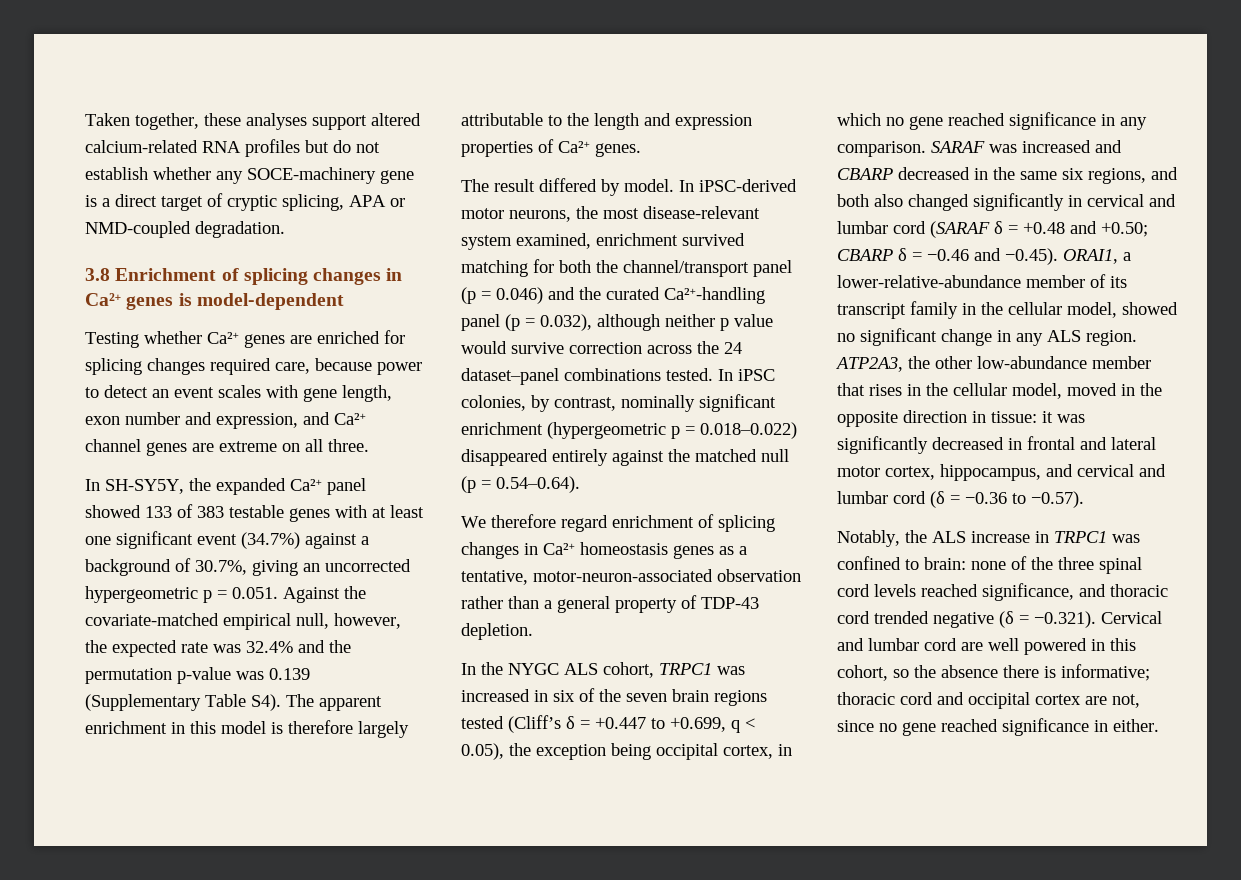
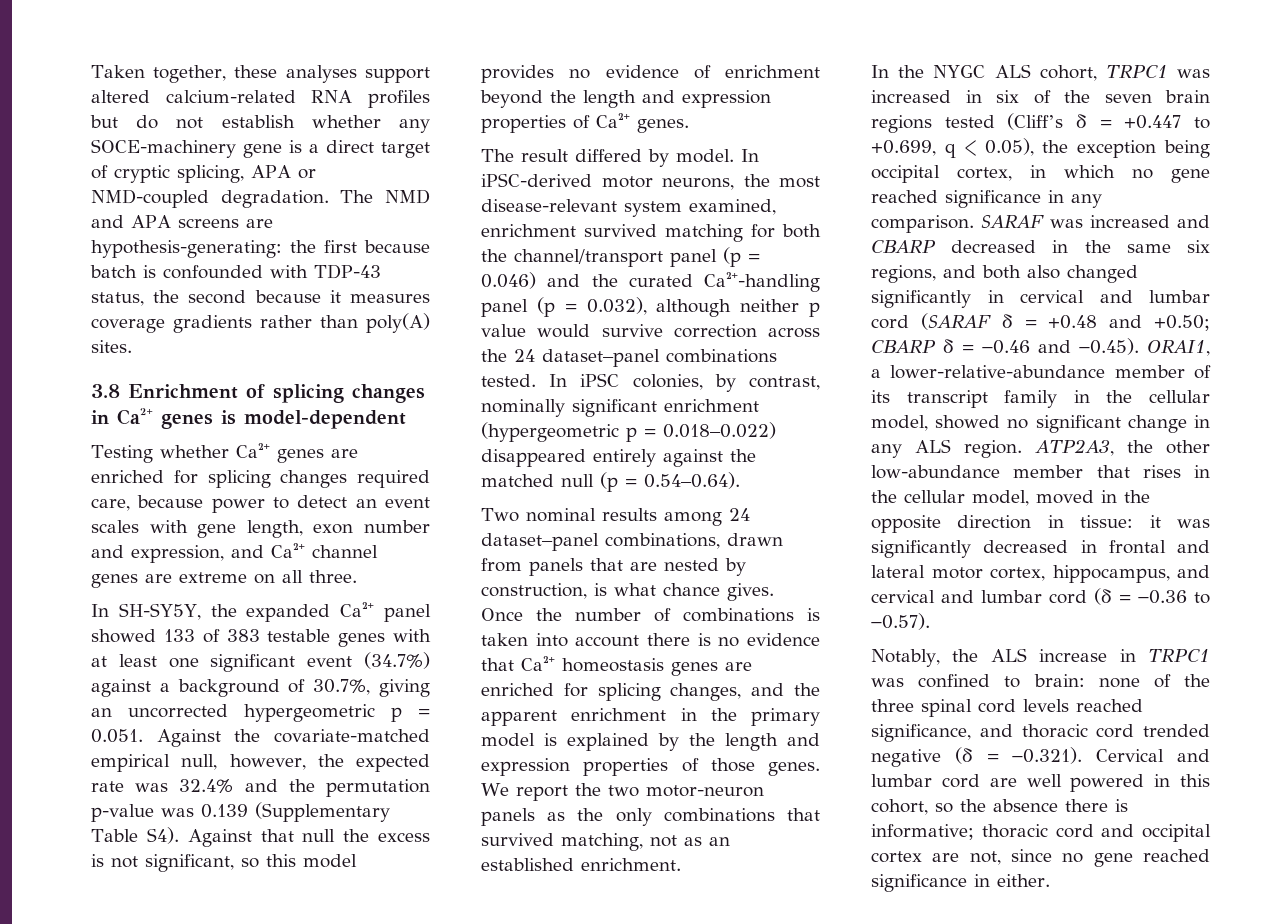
(285, 229) none -> [340,189,430,204] [91,215,273,228] [91,240,430,258] [90,264,381,279] [91,290,430,306] [91,313,430,333] [91,340,132,353] The NMD and APA screens are hypothesis-generating: the first because batch is confounded with TDP-43 status, the second because it measures coverage gradients rather than poly(A) sites.
[286,694,382,711] [85,720,409,738] [461,113,562,126] The apparent enrichment in this model is therefore largely attributable to -> [187,829,430,847] [91,854,357,872] [481,65,820,83] [480,90,543,108] Against that null the excess is not significant, so this model provides no evidence of enrichment beyond
[461,514,775,532] [461,542,747,559] [461,569,801,585] [461,595,759,613] [461,623,533,640] We therefore regard enrichment of splicing changes in Ca²⁺ homeostasis genes as a tentative, motor-neuron-associated observation rather than a general property of TDP-43 depletion. -> [481,508,750,526] [481,533,783,551] [481,558,746,576] [481,583,774,601] [481,608,820,622] [481,633,820,647] [481,655,752,676] [481,683,820,701] [481,708,820,726] [481,733,820,751] [481,758,820,776] [481,783,764,801] [481,808,820,826] [481,833,730,851] [481,858,681,871] Two nominal results among 24 dataset–panel combinations, drawn from panels that are nested by construction, is what chance gives. Once the number of combinations is taken into account there is no evidence that Ca²⁺ homeostasis genes are enriched for splicing changes, and the apparent enrichment in the primary model is explained by the length and expression properties of those genes. We report the two motor-neuron panels as the only combinations that survived matching, not as an established enrichment.

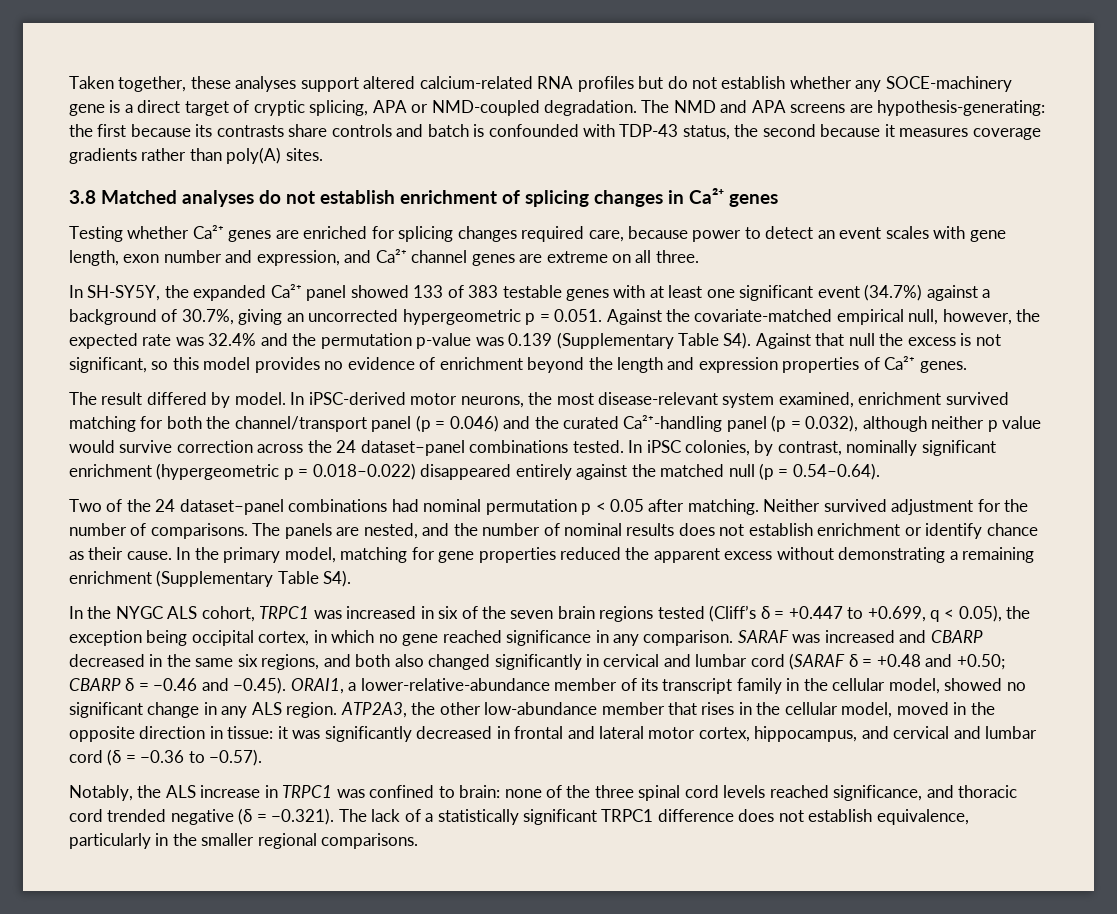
(430, 246) none -> [195,124,424,137] its contrasts share controls and
[128,384,238,399] Enrichment -> [101,190,497,207] Matched analyses do not establish enrichment
[221,410,406,429] is model-dependent -> (778, 200) none
[525,508,750,526] [481,533,783,551] [481,558,746,576] [481,583,774,601] [481,608,820,622] [481,633,820,647] [481,655,752,676] [481,683,820,701] [481,708,820,726] [481,733,820,751] [481,758,820,776] [481,783,764,801] [481,808,820,826] [481,833,730,851] [481,858,681,871] nominal results among 24 dataset–panel combinations, drawn from panels that are nested by construction, is what chance gives. Once the number of combinations is taken into account there is no evidence that Ca²⁺ homeostasis genes are enriched for splicing changes, and the apparent enrichment in the primary model is explained by the length and expression properties of those genes. We report the two motor-neuron panels as the only combinations that survived matching, not as an established enrichment. -> [106,499,1029,515] [69,523,1038,539] [69,547,1035,563] [69,570,352,587] of the 24 dataset–panel combinations had nominal permutation p < 0.05 after matching. Neither survived adjustment for the number of comparisons. The panels are nested, and the number of nominal results does not establish enrichment or identify chance as their cause. In the primary model, matching for gene properties reduced the apparent excess without demonstrating a remaining enrichment (Supplementary Table S4).
[1096,749,1210,762] [871,774,1210,792] [871,799,1128,815] [871,824,1211,842] [871,849,1210,867] [871,874,1050,892] Cervical and lumbar cord are well powered in this cohort, so the absence there is informative; thoracic cord and occipital cortex are not, since no gene reached significance in either. -> [338,809,969,825] [69,833,419,849] The lack of a statistically significant TRPC1 difference does not establish equivalence, particularly in the smaller regional comparisons.

